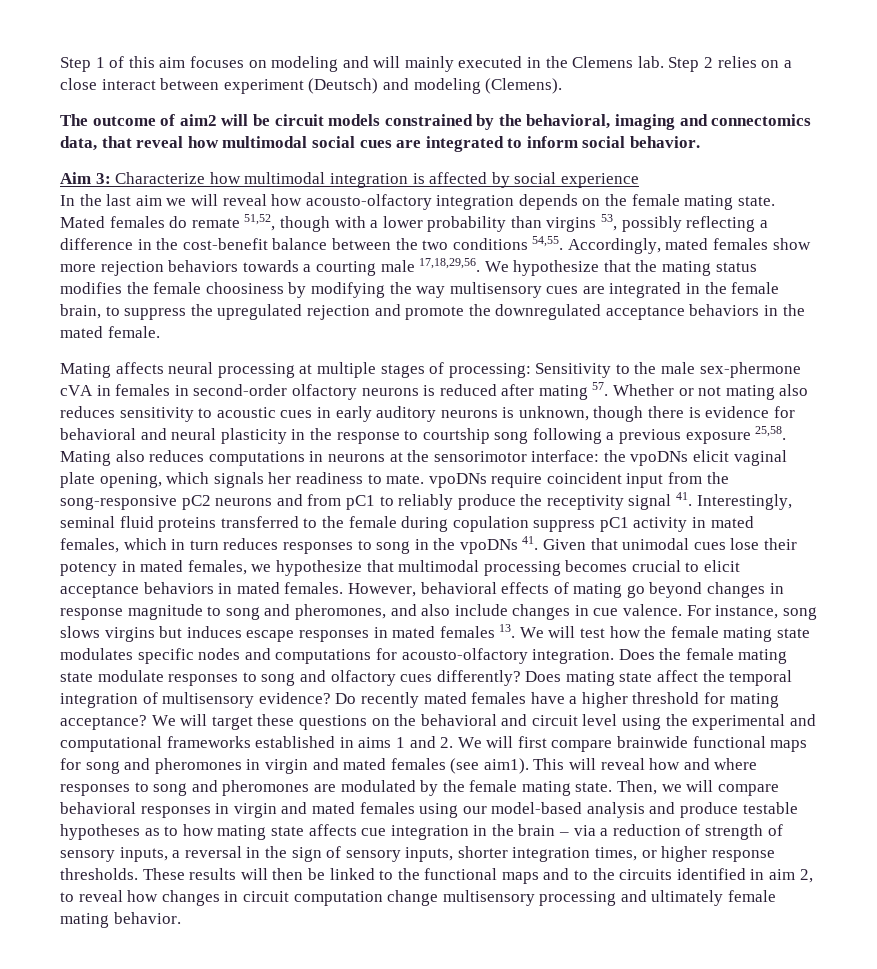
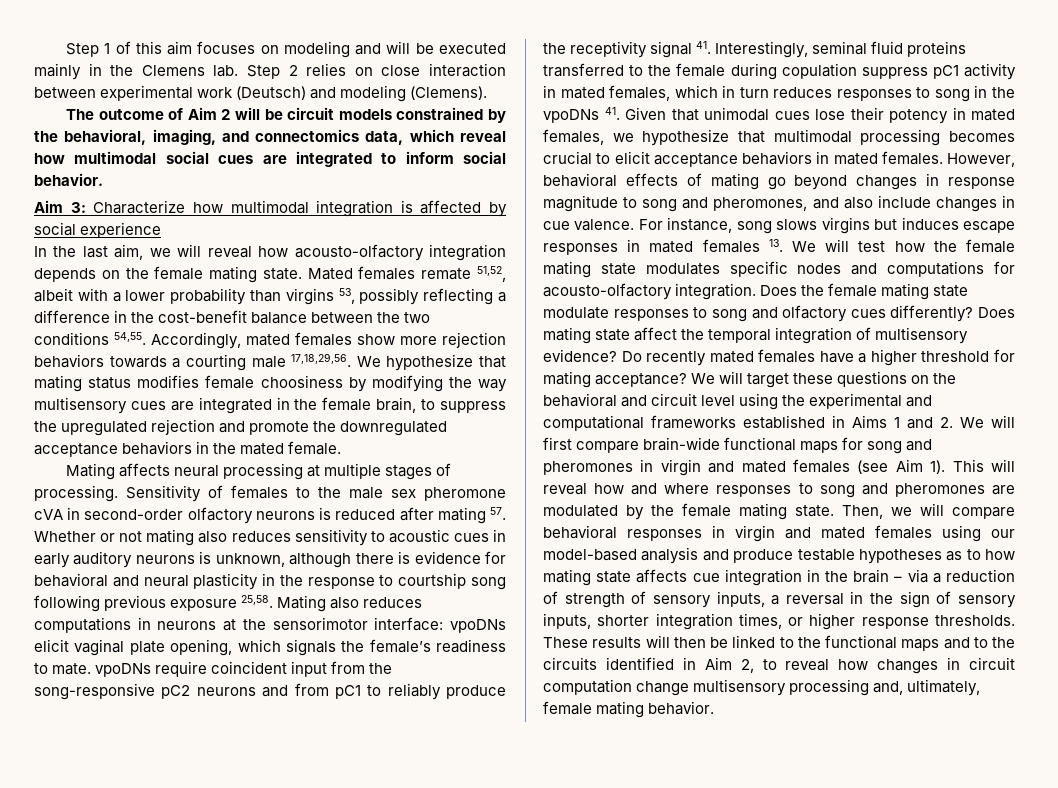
[404,56,523,72] mainly executed -> [415,43,506,54] [34,63,81,80] be executed mainly
[783,60,792,68] [60,78,304,94] a close interact between experiment -> [381,63,507,77] [34,85,234,101] close interaction between experimental work
[179,114,217,126] aim2 -> [187,107,231,120] Aim 2
[615,114,676,130] imaging -> [152,129,216,145] imaging,
[101,136,132,148] that -> [409,129,454,142] which
[135,195,162,206] aim -> [114,244,144,260] aim,
[169,216,188,228] do -> (416, 273) none
[279,216,330,232] though -> [34,288,73,302] albeit
[635,260,658,272] the -> (506, 362) none
[126,282,149,294] the -> (200, 381) none
[448,362,801,378] [60,384,171,396] processing: Sensitivity to the male sex-phermone cVA in females -> [34,485,506,502] [34,509,63,520] processing. Sensitivity of females to the male sex pheromone cVA
[593,406,644,422] though -> [289,553,352,568] although
[606,432,615,440] a -> (100, 603) none
[603,450,626,462] the -> (444, 624) none
[268,472,292,484] her -> [341,639,431,653] the female’s
[358,737,392,748] aims -> [852,415,887,428] Aims
[617,736,689,748] brainwide -> [643,437,721,451] brain-wide
[483,758,529,774] aim1). -> [895,459,946,474] Aim 1).
[769,869,796,880] aim -> [704,657,732,670] Aim
[620,890,724,906] and ultimately -> [873,679,981,696] and, ultimately,

